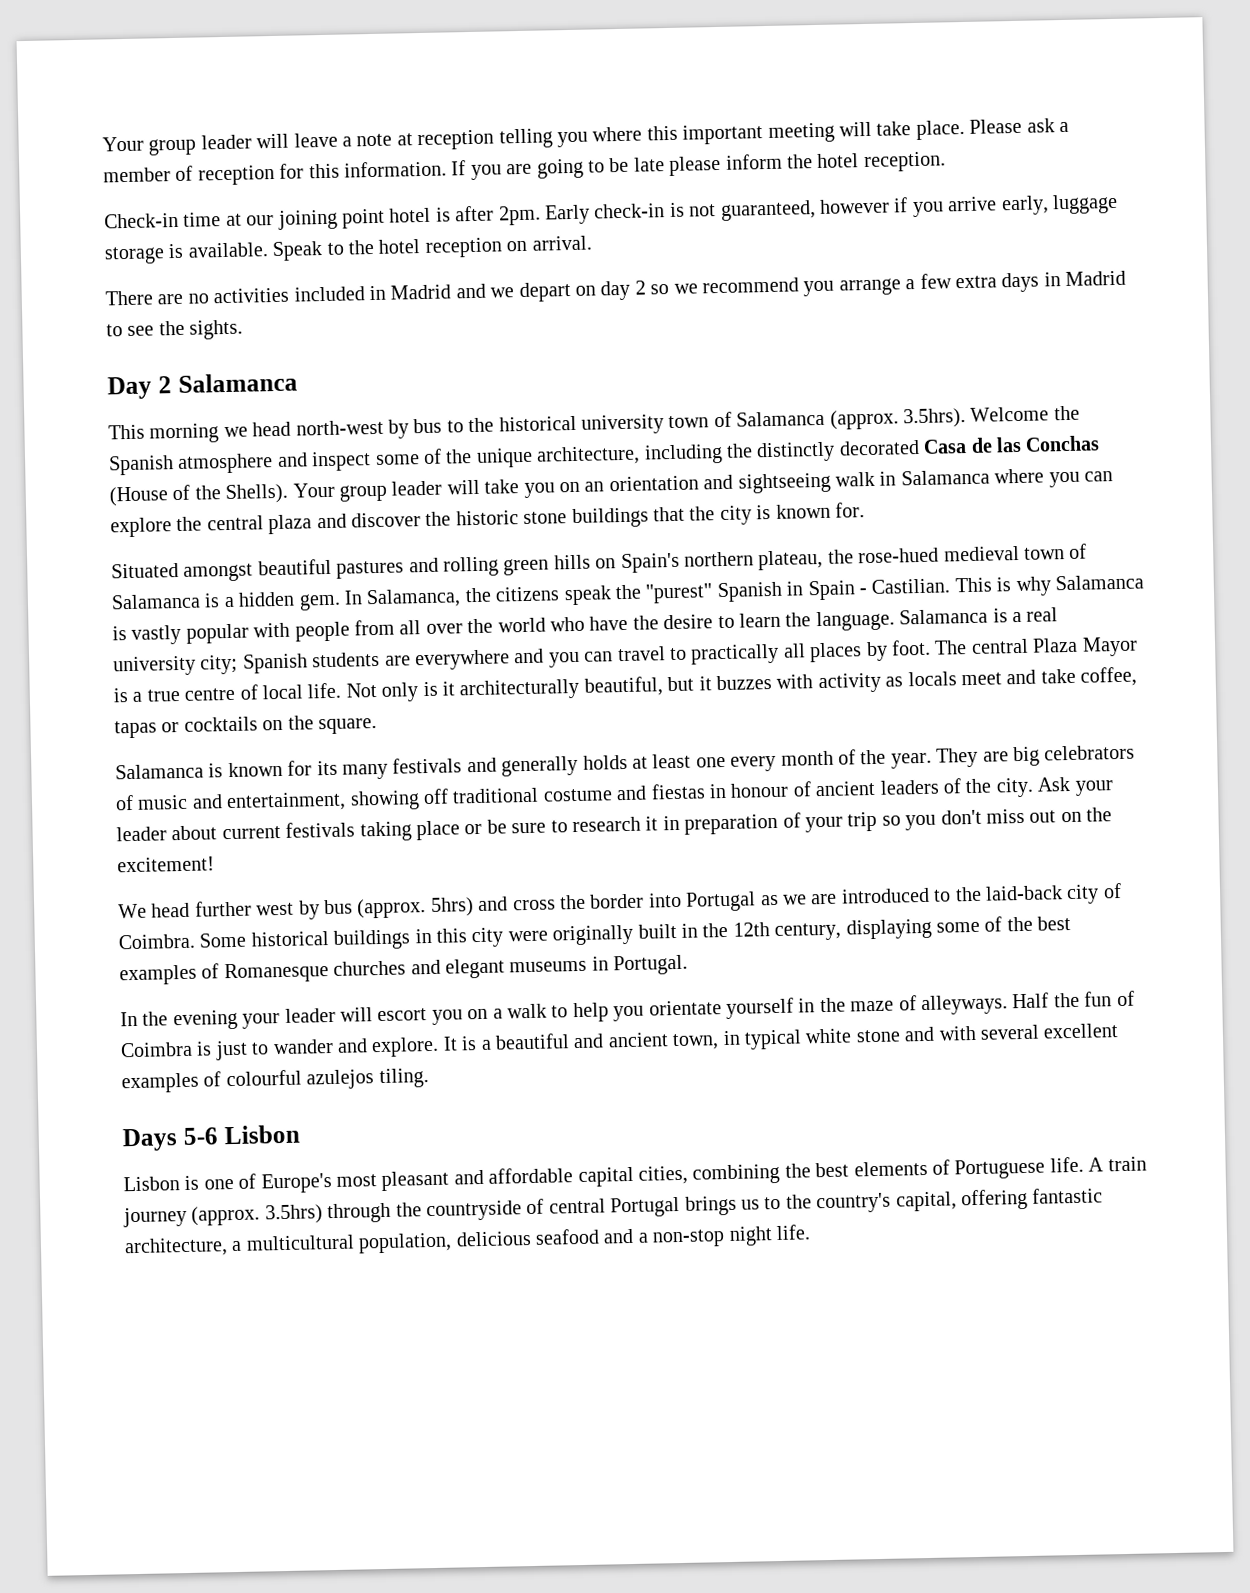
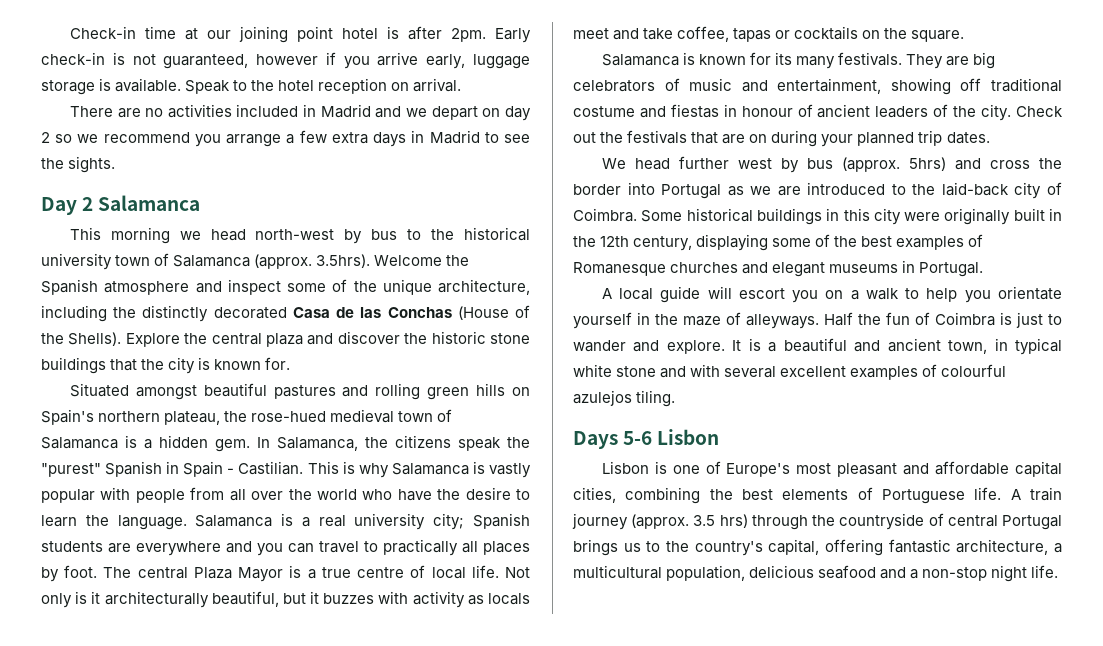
[102,118,1069,156] [103,151,946,186] Your group leader will leave a note at reception telling you where this important meeting will take place. Please ask a member of reception for this information. If you are going to be late please inform the hotel reception. // -> (69, 32) none
[292,468,1113,502] [110,517,172,538] Your group leader will take you on an orientation and sightseeing walk in Salamanca where you can explore -> [125,333,180,347] Explore
[392,749,932,777] festivals and generally holds at least one every month of the year. -> [838,52,903,66] festivals.
[1037,776,1114,796] [116,807,1113,842] [117,856,215,873] Ask your leader about current festivals taking place or be sure to research it in preparation of your trip so you don't miss out on the excitement! -> [1016,106,1063,117] [573,130,990,147] Check out the festivals that are on during your planned trip dates.
[120,1007,336,1031] In the evening your leader -> [601,286,701,303] A local guide
[264,1204,323,1225] 3.5hrs) -> [693,514,748,528] 3.5 hrs)

